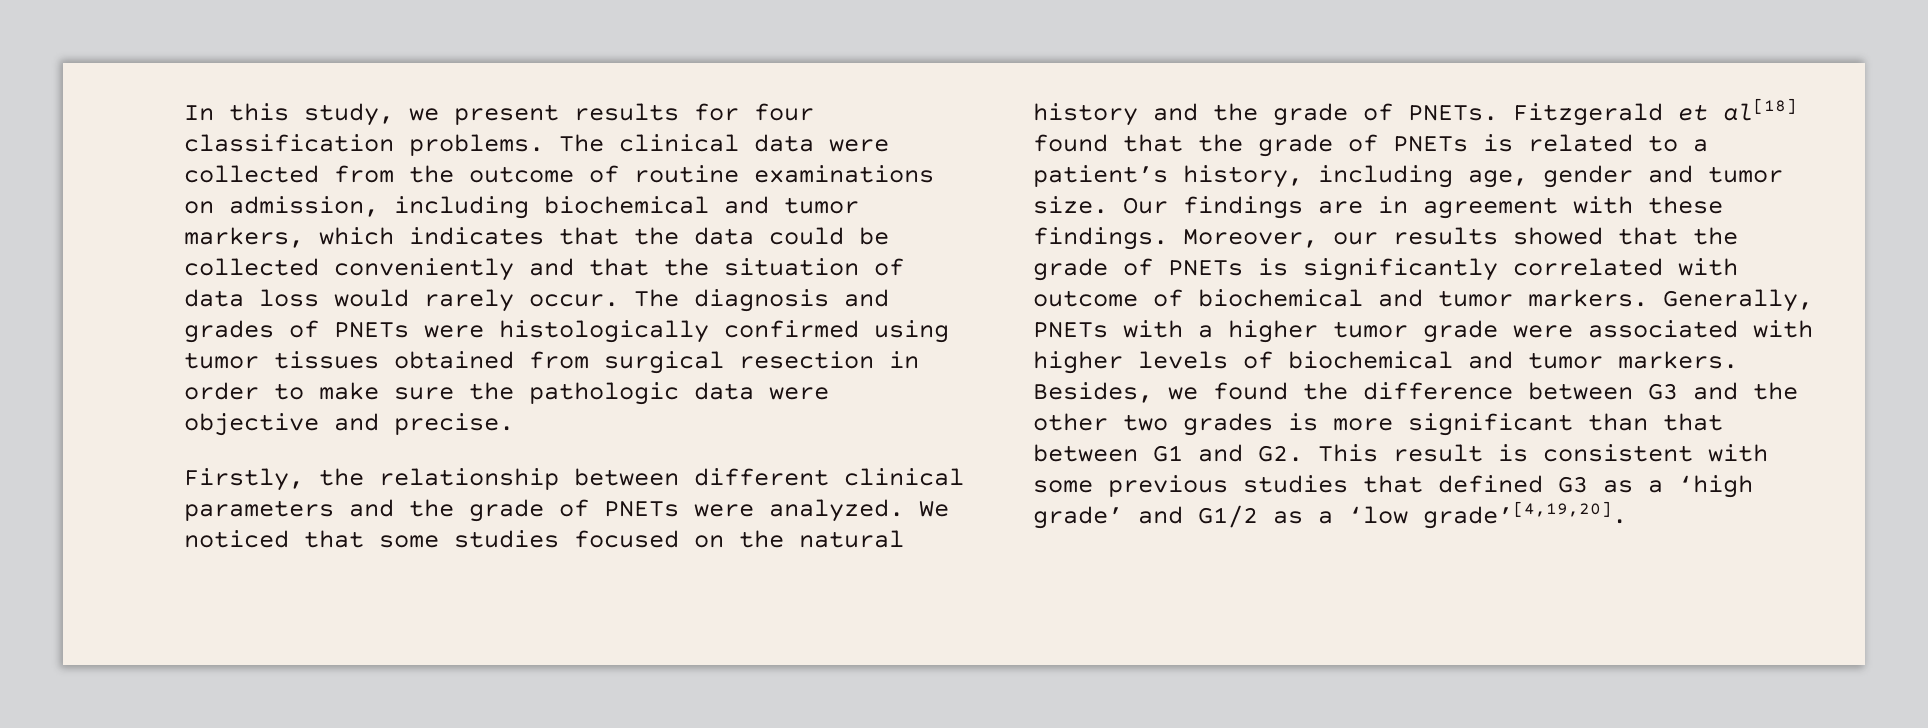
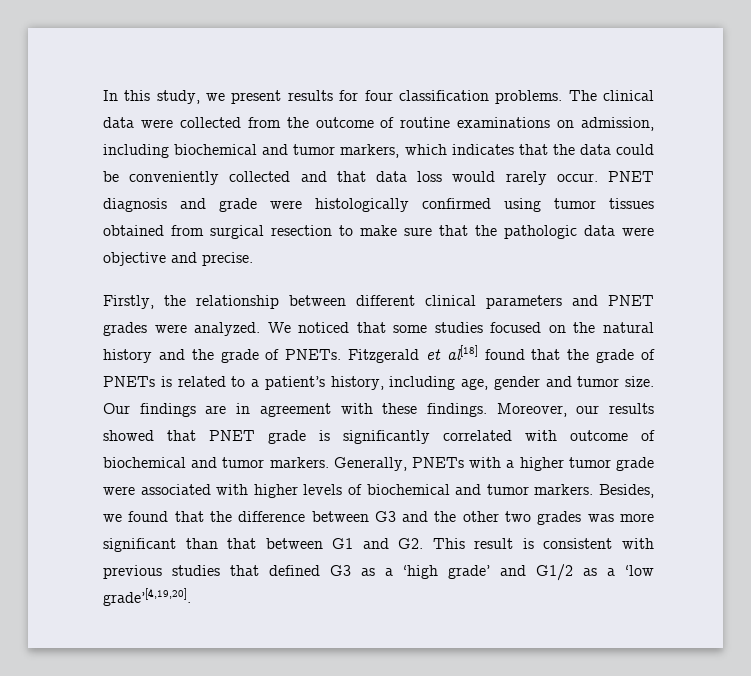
[184,258,904,281] collected conveniently and that the situation of -> [129,171,366,185] conveniently collected and that
[634,289,679,307] The -> [607,171,654,182] PNET
[184,320,409,343] grades of PNETs -> [219,198,257,212] grade
[889,351,919,369] [184,382,259,400] in order -> (332, 230) none
(454, 393) none -> [439,225,468,236] that
[409,499,679,522] the grade of PNETs -> [608,295,654,306] [103,322,147,336] PNET grades
[1693,227,1738,245] [1033,258,1243,281] the grade of PNETs -> [209,430,306,444] PNET grade
(1288, 391) none -> [174,511,204,522] that
[1288,413,1318,431] is -> [587,514,614,522] was
[1033,480,1093,493] some -> (655, 543) none

